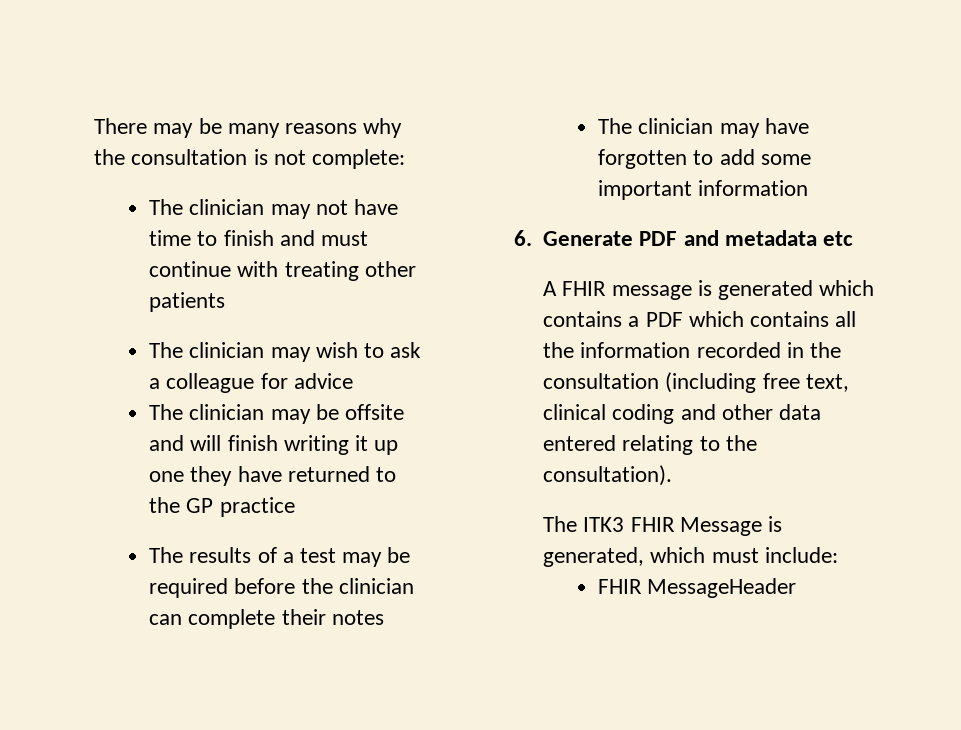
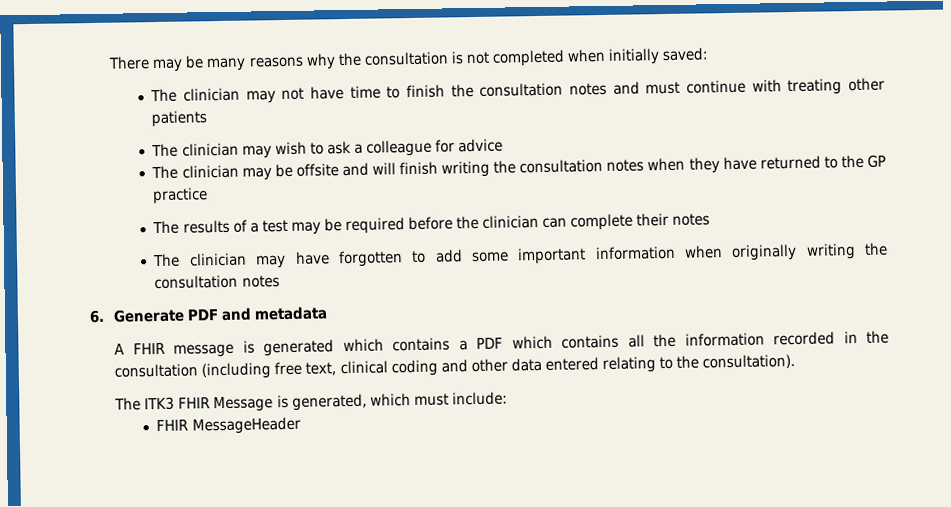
[312,149,406,169] complete: -> [491,47,708,67] completed when initially saved:
(274, 238) none -> [450,82,608,98] the consultation notes
[355,435,399,455] [149,471,185,482] it up one -> [493,157,686,174] the consultation notes when
(809, 188) none -> [683,242,889,261] [154,274,280,290] when originally writing the consultation notes
[823,231,854,246] etc -> (329, 313) none

